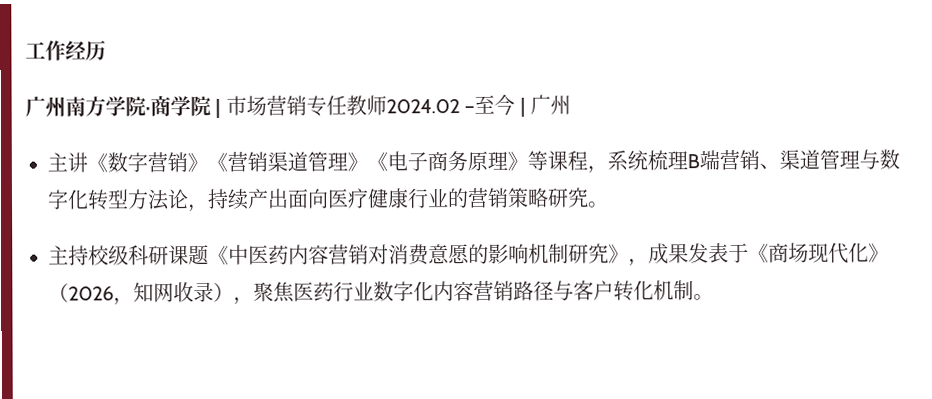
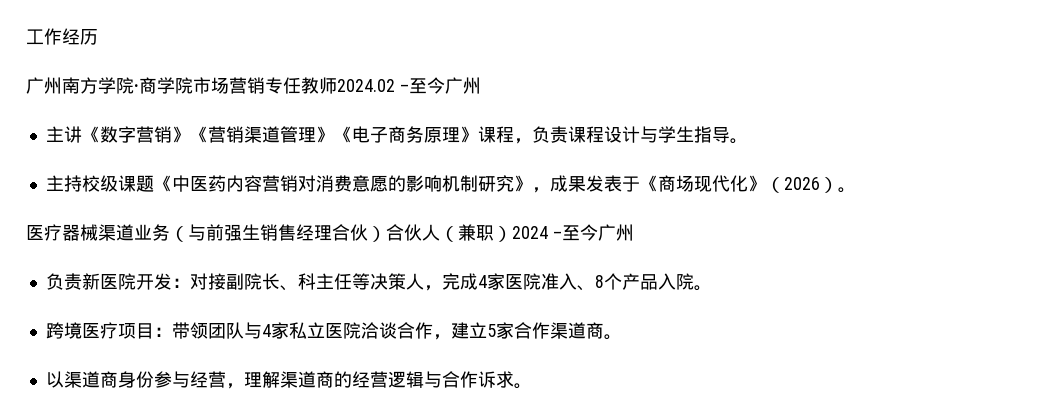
[215,98,222,118] | -> (193, 85) none
[519,97,526,117] | -> (445, 85) none
[527,149,900,174] [47,187,589,213] 等课程，系统梳理B端营销、渠道管理与数字化转型方法论，持续产出面向医疗健康行业的营销策略研究 -> [477,126,730,144] 课程，负责课程设计与学生指导
[128,245,169,266] 科研 -> (118, 183) none
[113,280,694,306] ，知网收录），聚焦医药行业数字化内容营销路径与客户转化机制 -> [819,177,856,193] [26,224,634,242] [45,273,712,291] [45,322,622,340] [45,371,514,389] ）。 // 医疗器械渠道业务（与前强生销售经理合伙）合伙人（兼职）2024 –至今广州 // 负责新医院开发：对接副院长、科主任等决策人，完成4家医院准入、8个产品入院。 // 跨境医疗项目：带领团队与4家私立医院洽谈合作，建立5家合作渠道商。 // 以渠道商身份参与经营，理解渠道商的经营逻辑与合作诉求

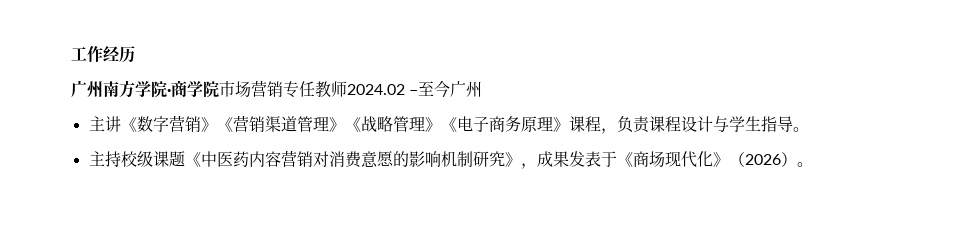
(352, 134) none -> [360,116,457,133] 战略管理》《
[26,224,634,242] [45,273,712,291] [45,322,622,340] [45,371,532,389] // 医疗器械渠道业务（与前强生销售经理合伙）合伙人（兼职）2024 –至今广州 // 负责新医院开发：对接副院长、科主任等决策人，完成4家医院准入、8个产品入院。 // 跨境医疗项目：带领团队与4家私立医院洽谈合作，建立5家合作渠道商。 // 以渠道商身份参与经营，理解渠道商的经营逻辑与合作诉求。 -> (813, 164) none

